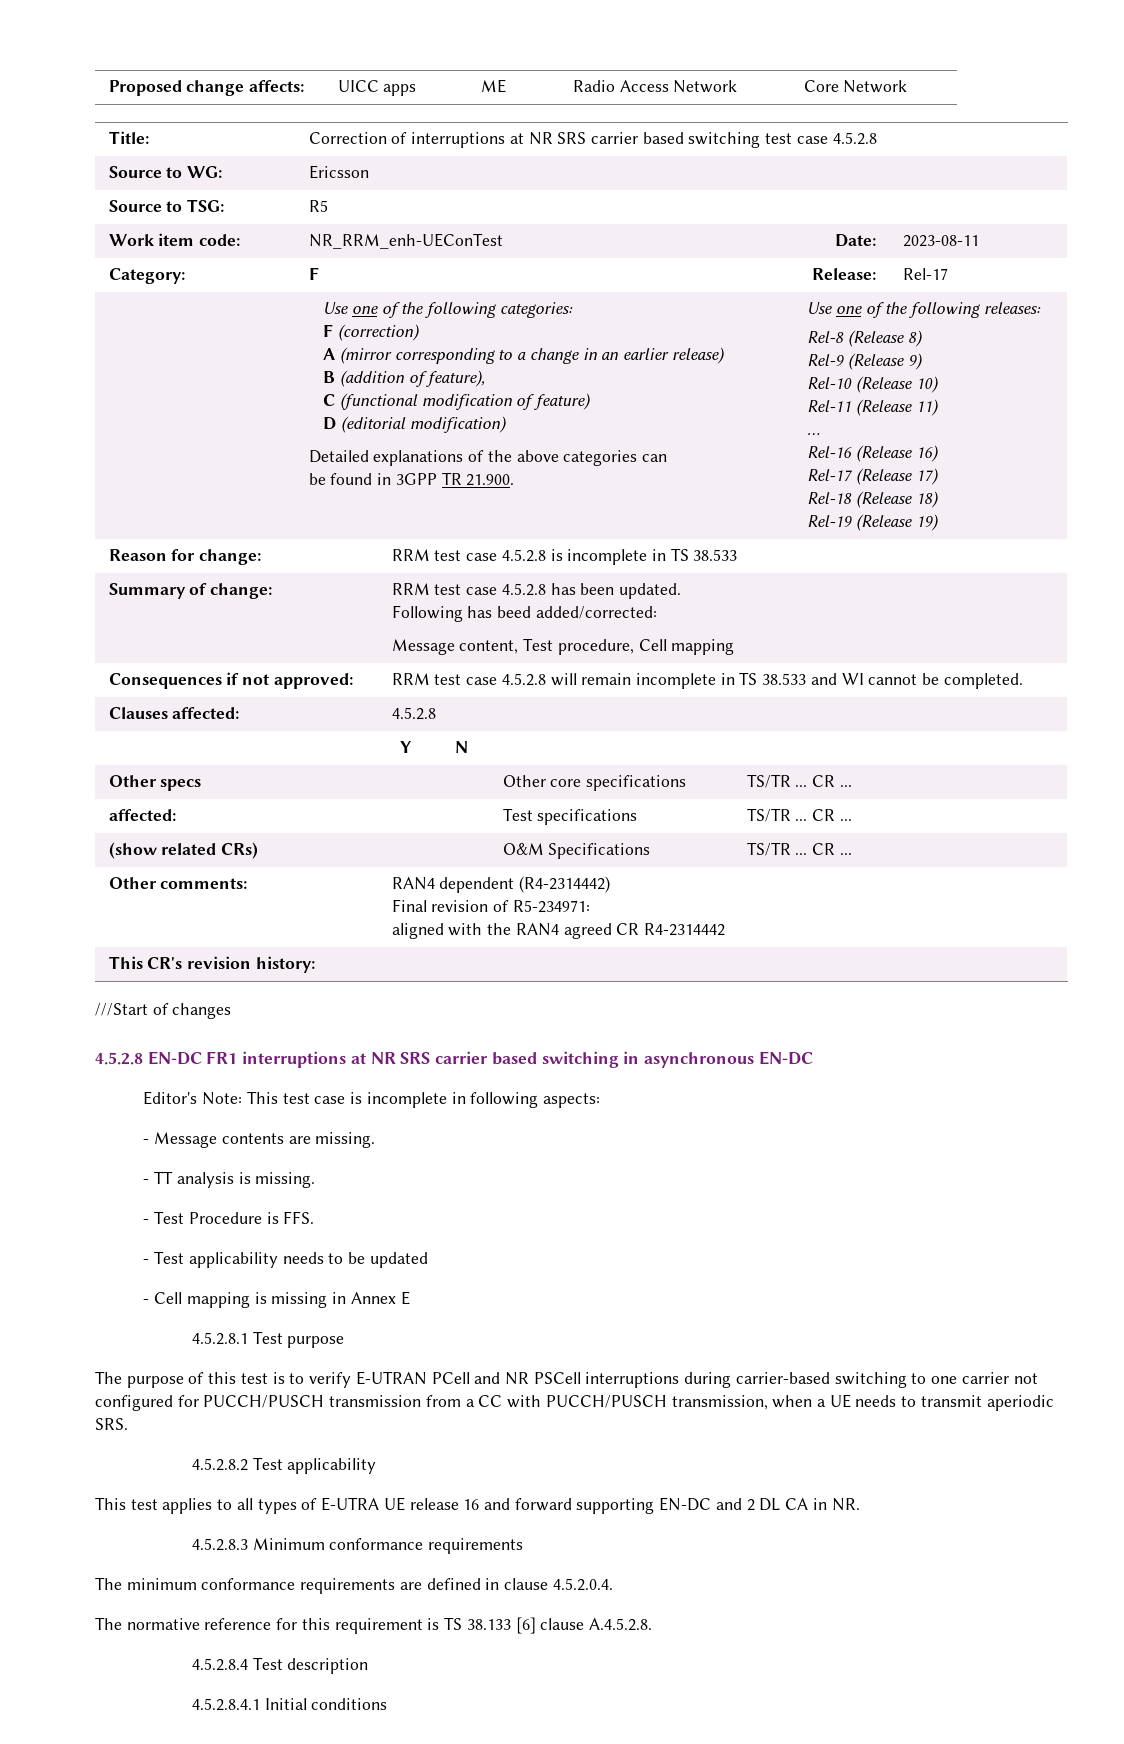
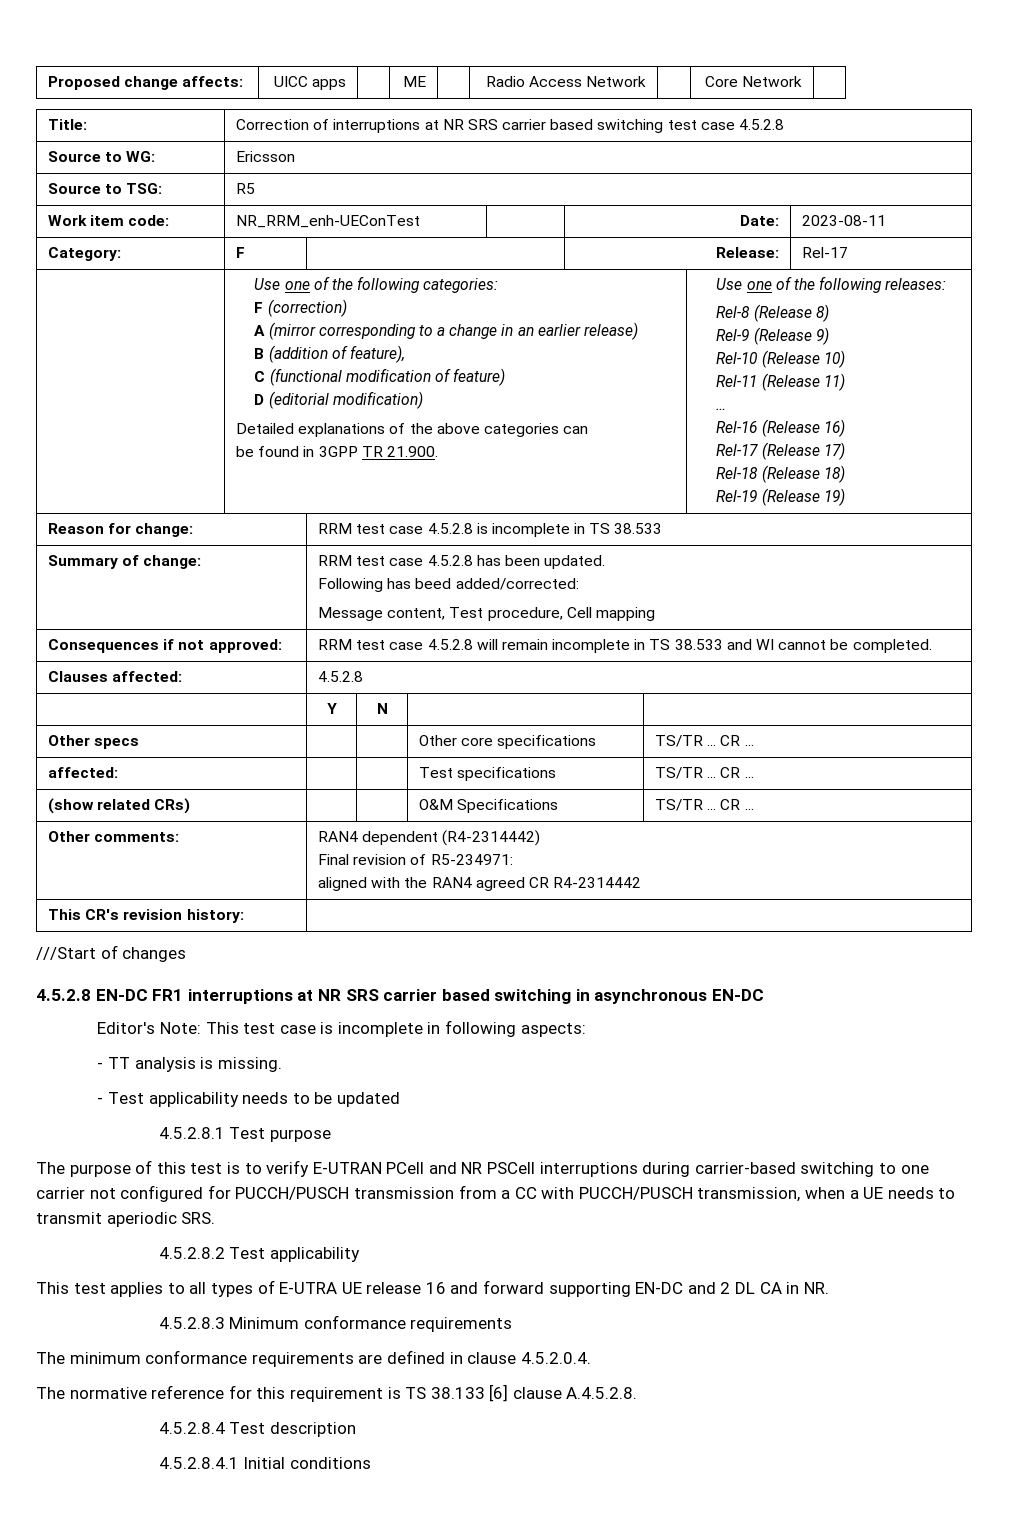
[143,1132,376,1148] // - Message contents are missing. -> (586, 1030) none
[143,1211,315,1224] // - Test Procedure is FFS. -> (282, 1064) none
[143,1291,410,1308] // - Cell mapping is missing in Annex E -> (400, 1099) none

